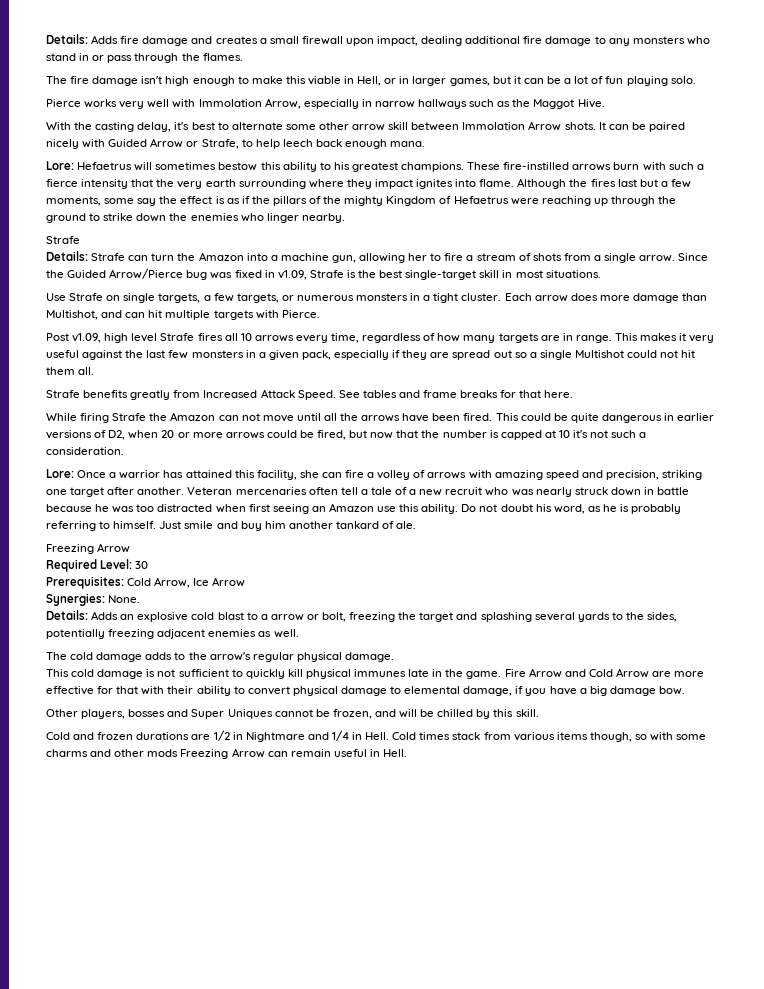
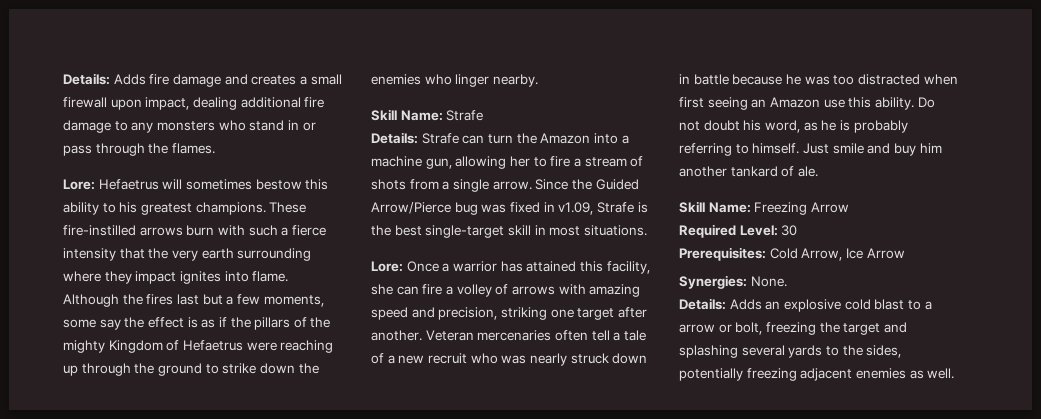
[46,76,696,86] [46,98,605,109] [46,121,685,132] [46,138,426,149] // The fire damage isn't high enough to make this viable in Hell, or in larger games, but it can be a lot of fun playing solo. // Pierce works very well with Immolation Arrow, especially in narrow hallways such as the Maggot Hive. // With the casting delay, it's best to alternate some other arrow skill between Immolation Arrow shots. It can be paired nicely with Guided Arrow or Strafe, to help leech back enough mana. -> (215, 148) none
(345, 218) none -> [371,109,443,121] Skill Name:
[46,293,708,303] [46,310,320,320] [46,333,715,343] [46,350,696,360] [46,367,95,375] [46,389,574,400] [46,412,715,423] [46,430,647,440] [46,447,124,455] // Use Strafe on single targets, a few targets, or numerous monsters in a tight cluster. Each arrow does more damage than Multishot, and can hit multiple targets with Pierce. // Post v1.09, high level Strafe fires all 10 arrows every time, regardless of how many targets are in range. This makes it very useful against the last few monsters in a given pack, especially if they are spread out so a single Multishot could not hit them all. // Strafe benefits greatly from Increased Attack Speed. See tables and frame breaks for that here. // While firing Strafe the Amazon can not move until all the arrows have been fired. This could be quite dangerous in earlier versions of D2, when 20 or more arrows could be fired, but now that the number is capped at 10 it's not such a consideration. -> (647, 230) none
(417, 525) none -> [679,201,751,213] Skill Name:
[46,652,394,662] [46,668,705,679] [46,686,685,696] [46,709,539,719] [46,730,707,742] [46,748,408,759] // The cold damage adds to the arrow's regular physical damage. // This cold damage is not sufficient to quickly kill physical immunes late in the game. Fire Arrow and Cold Arrow are more effective for that with their ability to convert physical damage to elemental damage, if you have a big damage bow. // Other players, bosses and Super Uniques cannot be frozen, and will be chilled by this skill. // Cold and frozen durations are 1/2 in Nightmare and 1/4 in Hell. Cold times stack from various items though, so with some charms and other mods Freezing Arrow can remain useful in Hell. -> (955, 373) none

